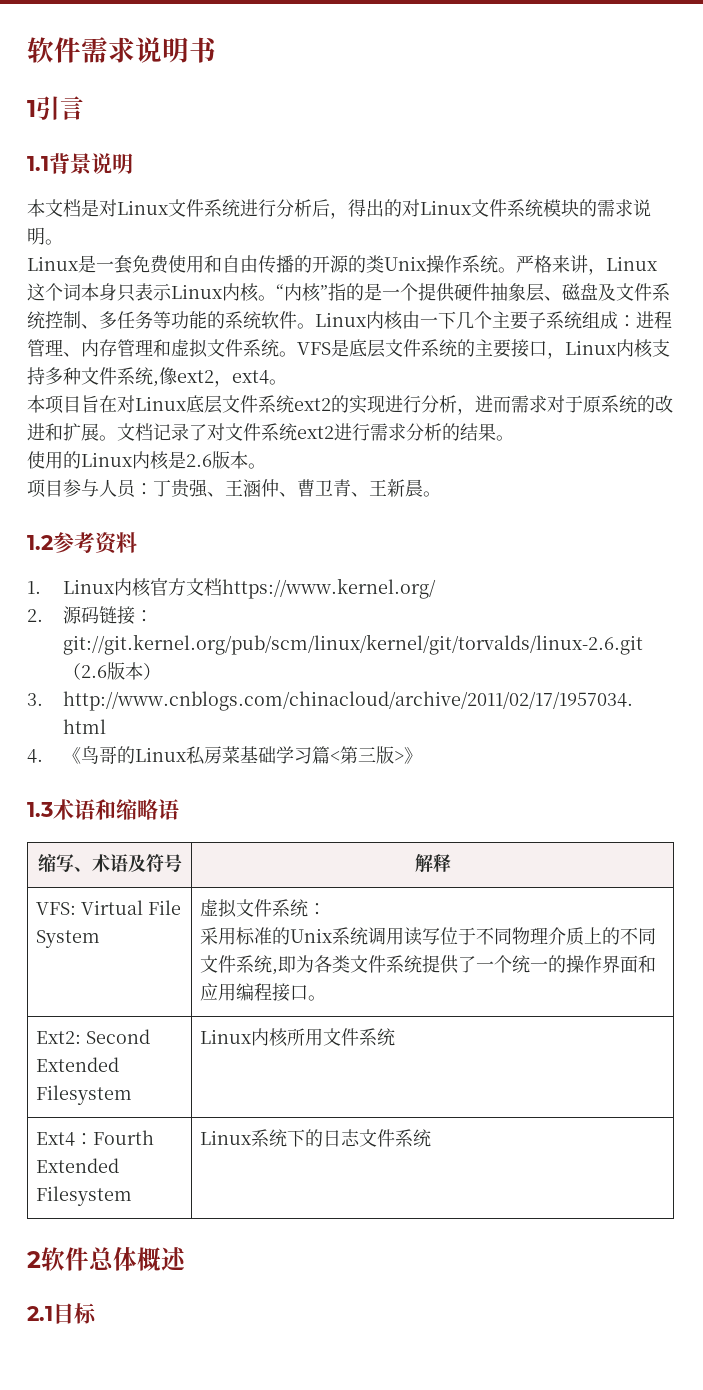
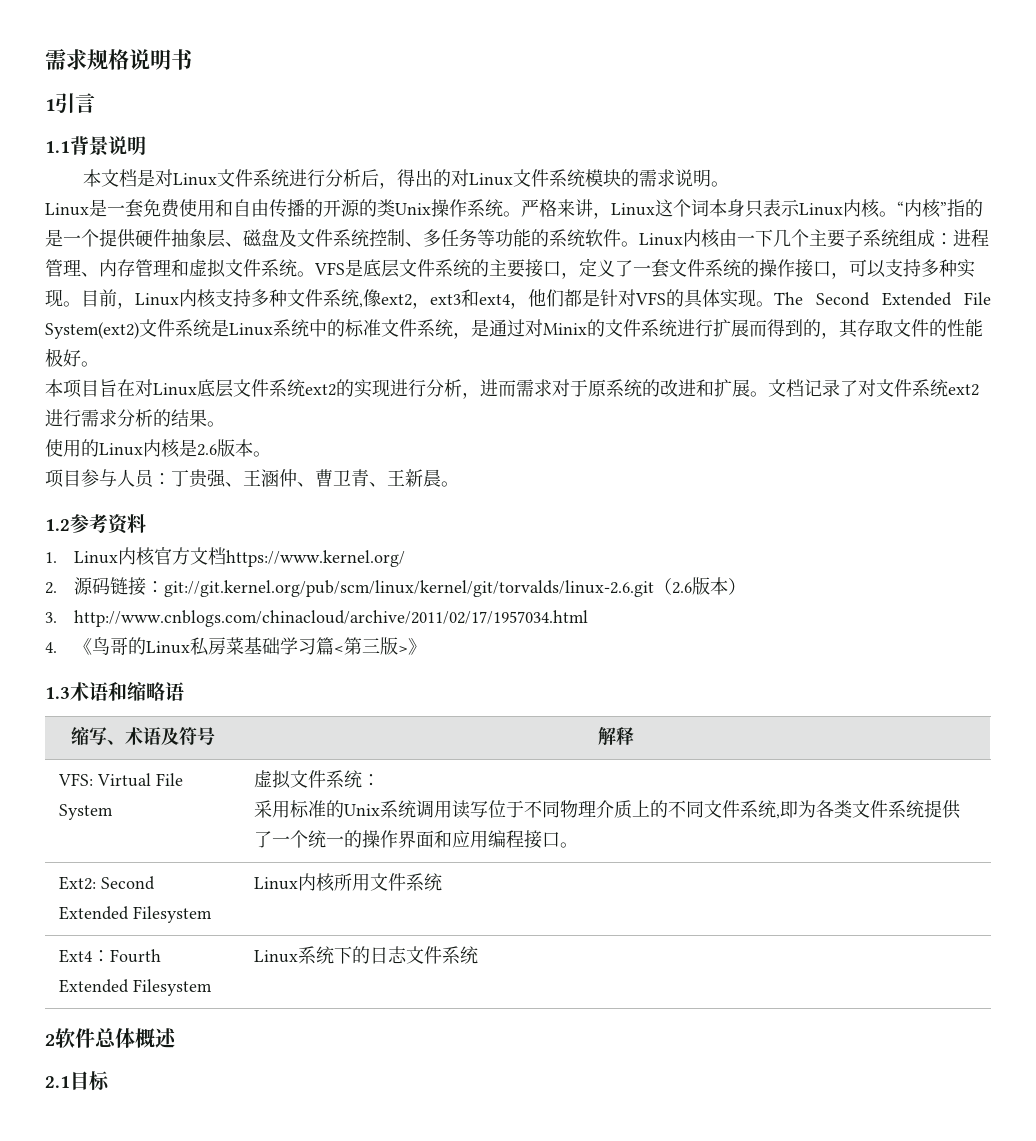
[27,37,135,63] 软件需求 -> [45,48,129,70] 需求规格
(565, 355) none -> [579,258,975,279] [45,289,135,309] 定义了一套文件系统的操作接口，可以支持多种实现。目前，
[232,370,269,384] ext4 -> [430,289,991,309] [45,319,983,339] [45,348,81,367] ext3和ext4，他们都是针对VFS的具体实现。The Second Extended File System(ext2)文件系统是Linux系统中的标准文件系统，是通过对Minix的文件系统进行扩展而得到的，其存取文件的性能极好

